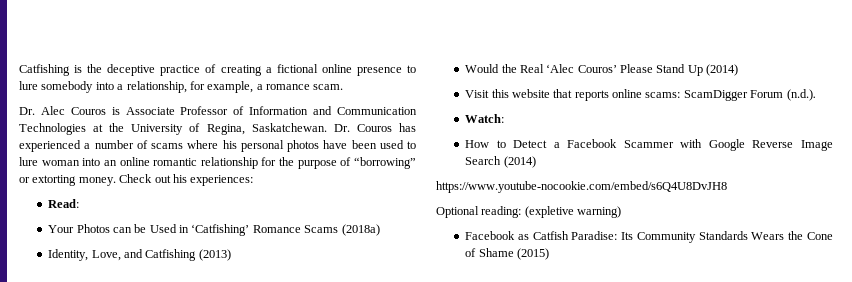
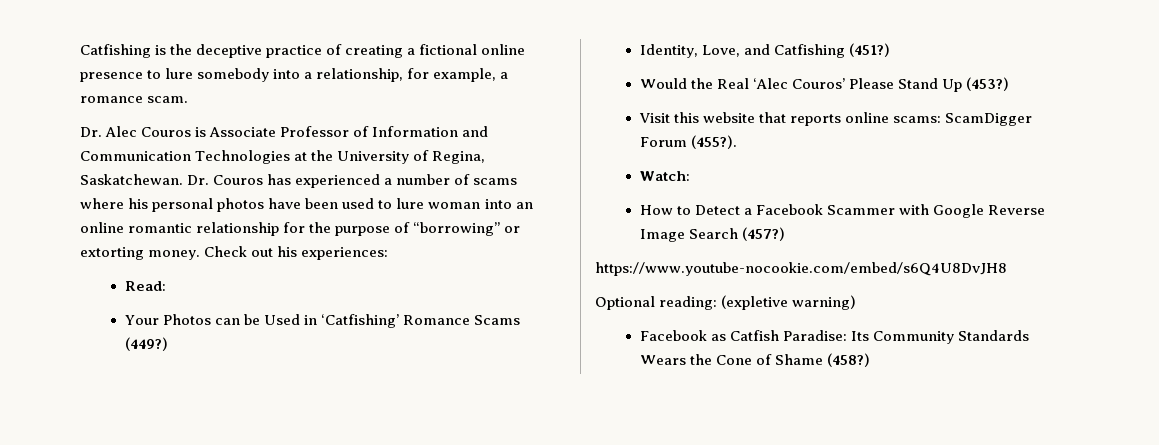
[341,224,380,236] (2018a) -> [124,337,168,351] (449?)
[198,249,231,261] (2013) -> [849,43,891,57] (451?)
[706,64,739,76] (2014) -> [966,77,1010,91] (453?)
[786,89,816,101] (n.d.). -> [690,135,737,149] (455?).
[503,156,536,168] (2014) -> [742,227,786,241] (457?)
[516,248,549,260] (2015) -> [827,353,871,367] (458?)

